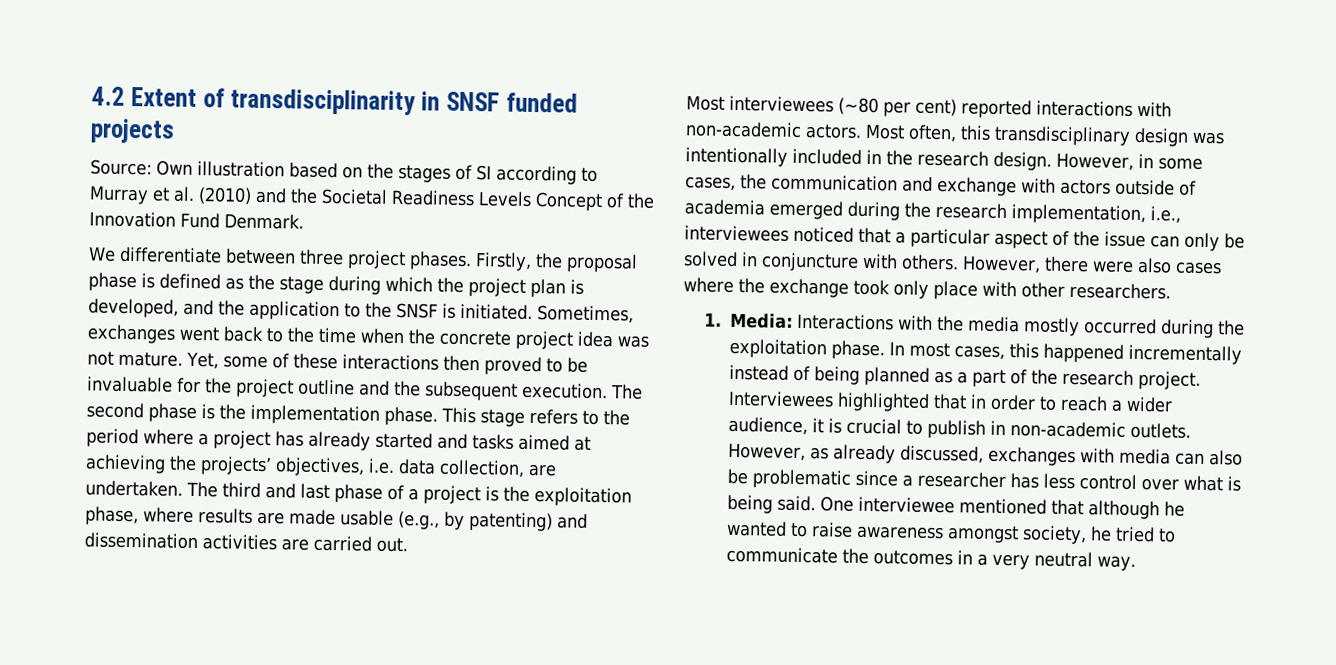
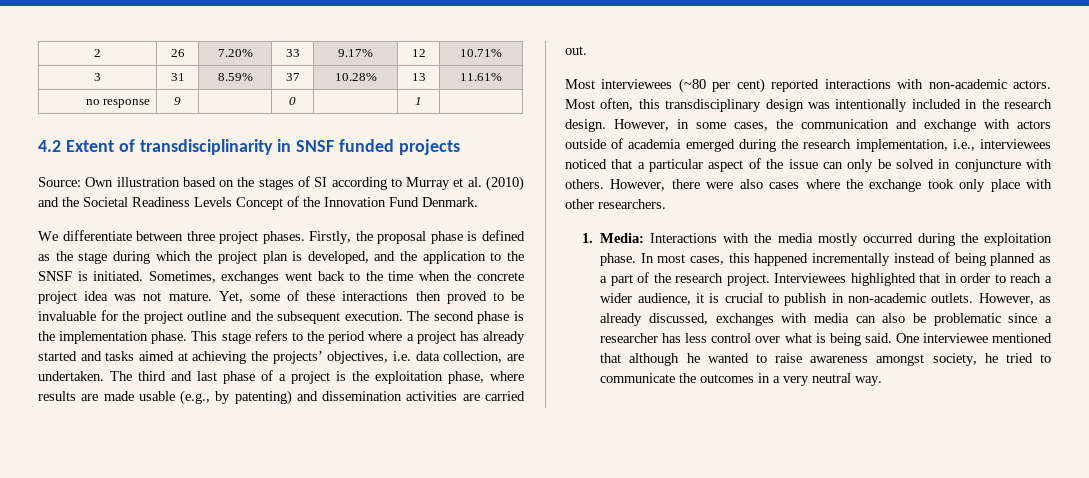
(91, 96) none -> [94,49,101,57] [170,49,185,57] [217,49,253,57] [285,49,300,57] [338,49,373,57] [411,49,426,57] [460,49,502,57] [94,73,101,81] [170,73,185,81] [217,73,253,81] [285,73,300,81] [334,73,377,81] [411,73,426,81] [460,73,502,81] [85,99,151,108] [174,97,181,105] [289,97,296,105] [415,97,422,105] 2 | 26 | 7.20% | 33 | 9.17% | 12 | 10.71% // 3 | 31 | 8.59% | 37 | 10.28% | 13 | 11.61% // no response | 9 | | 0 | | 1 | //

